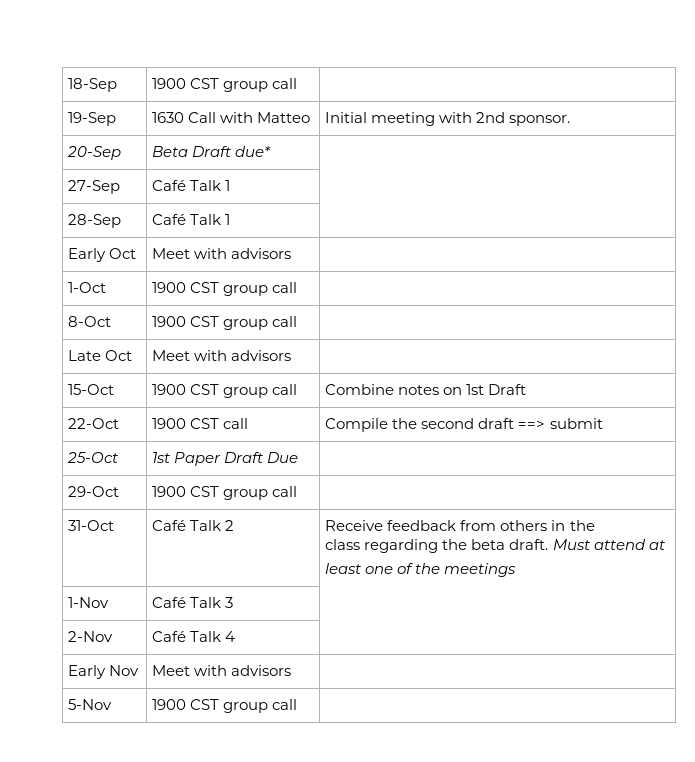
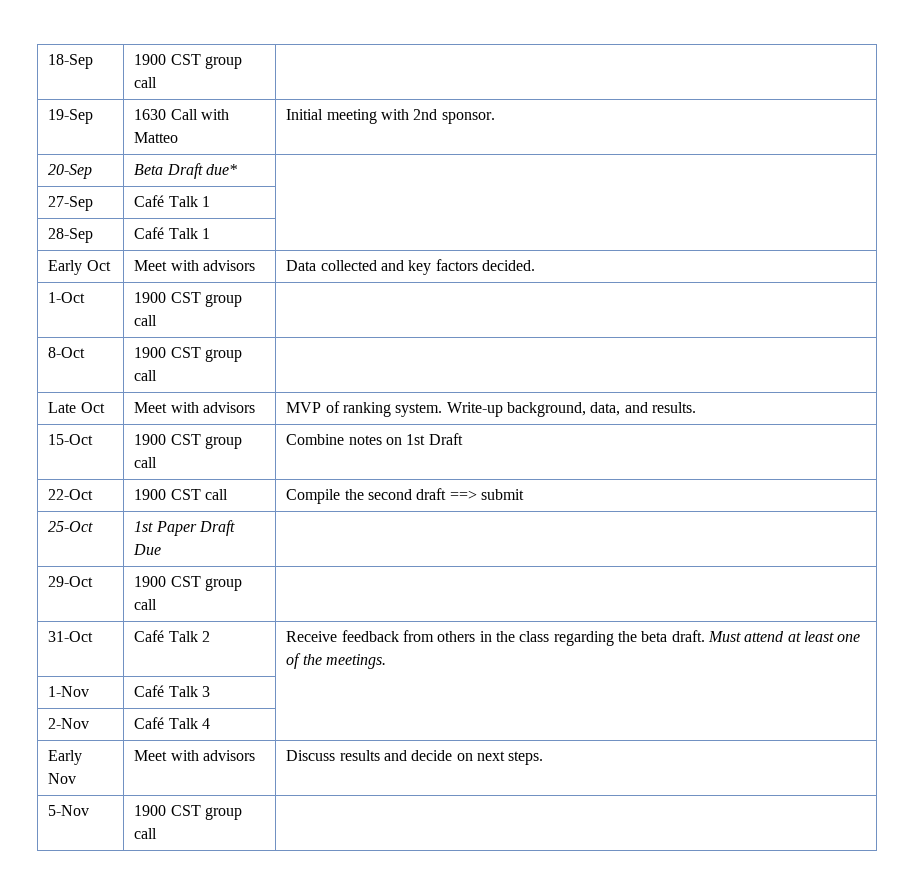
(292, 253) none -> [286,259,535,275] Data collected and key factors decided.
(292, 355) none -> [286,401,696,417] MVP of ranking system. Write-up background, data, and results.
(595, 525) // -> (515, 636) none
(665, 545) // -> (801, 637) none
[444,563,517,577] meetings -> [325,654,386,669] meetings.
(292, 670) none -> [286,750,544,765] Discuss results and decide on next steps.

